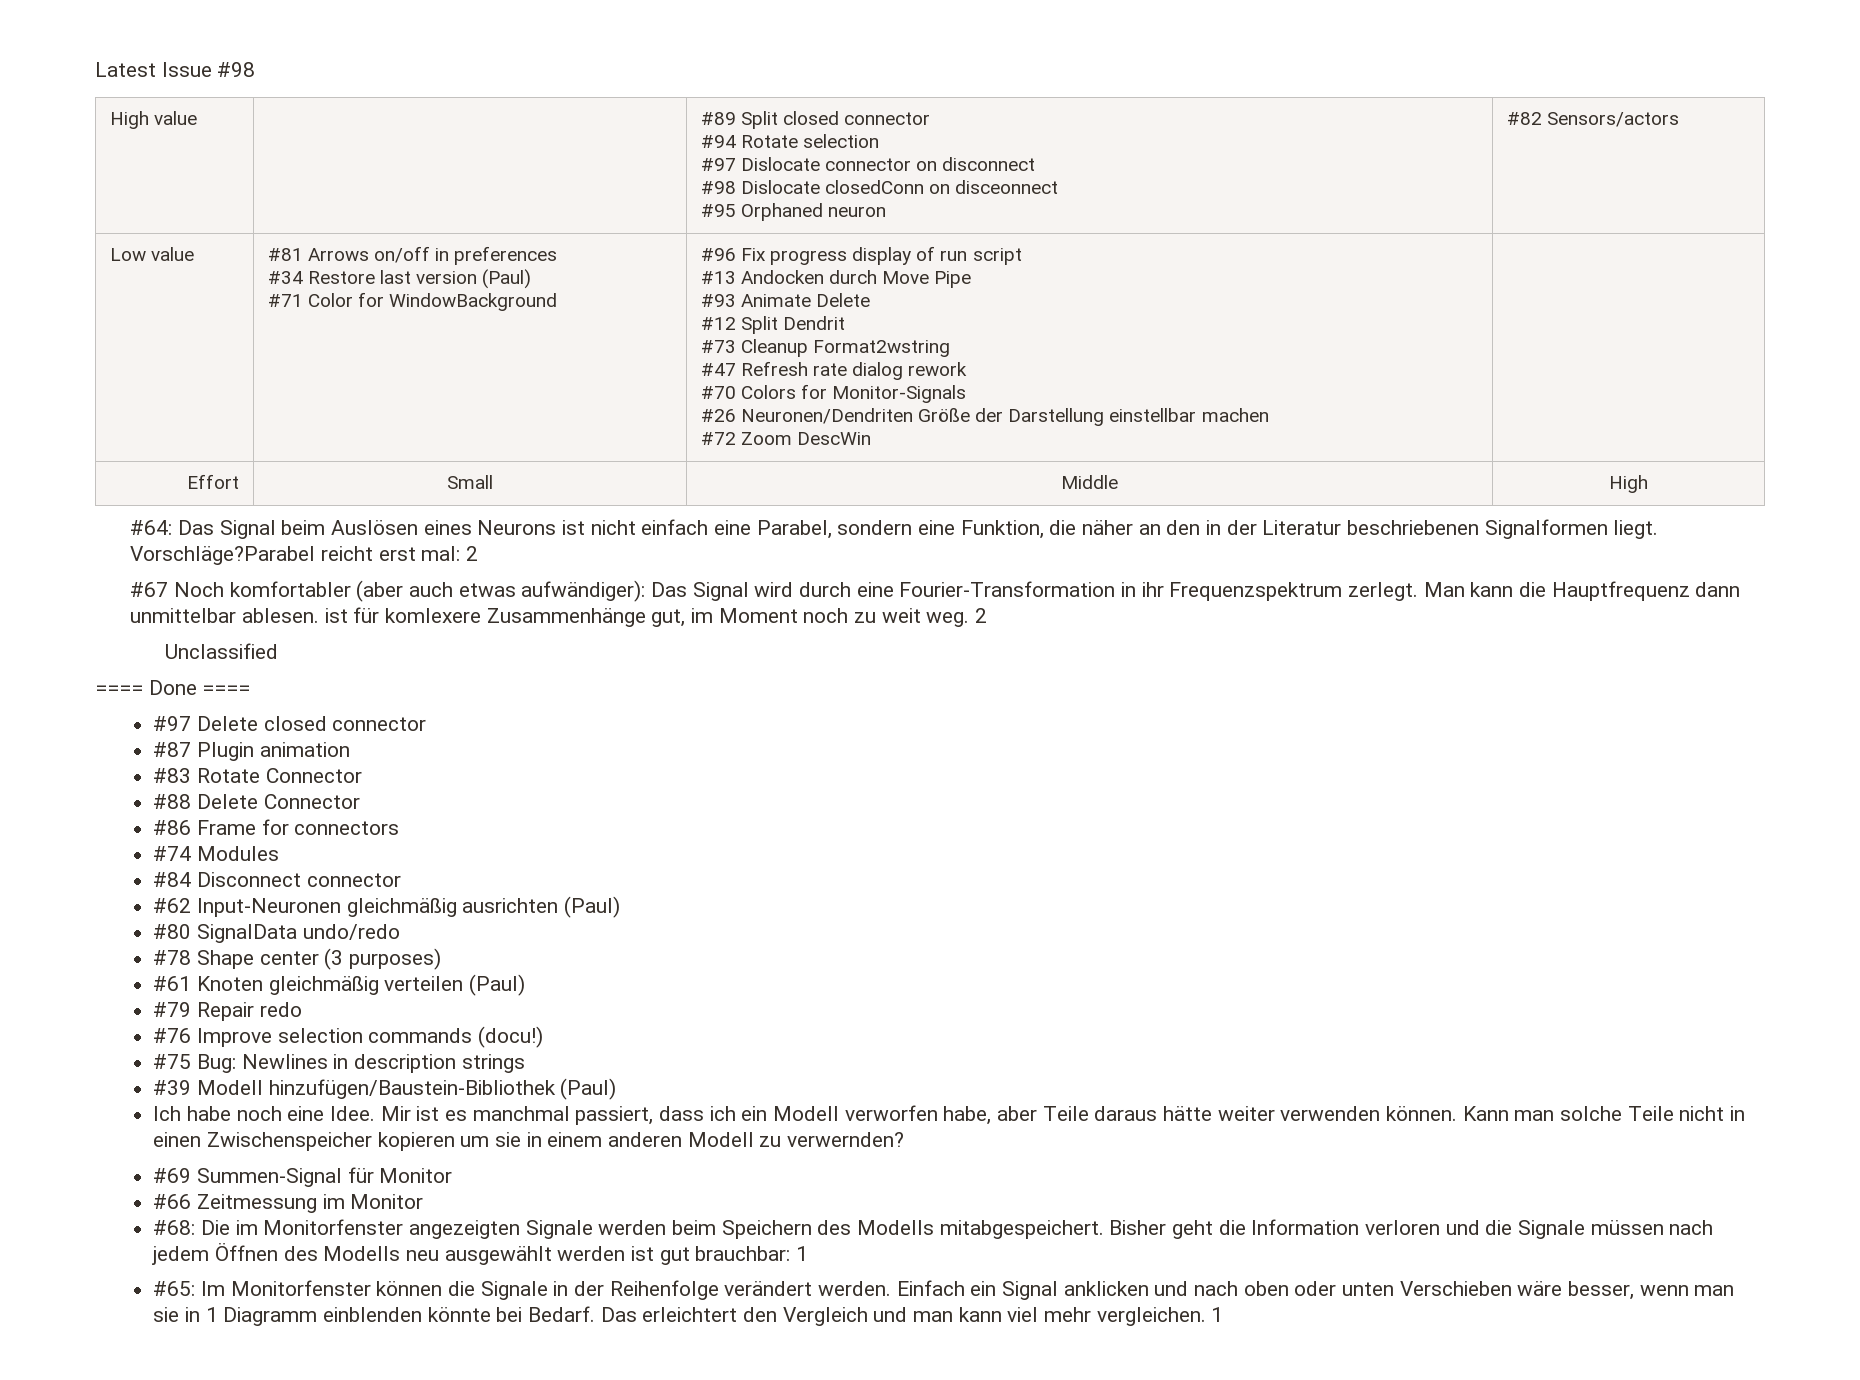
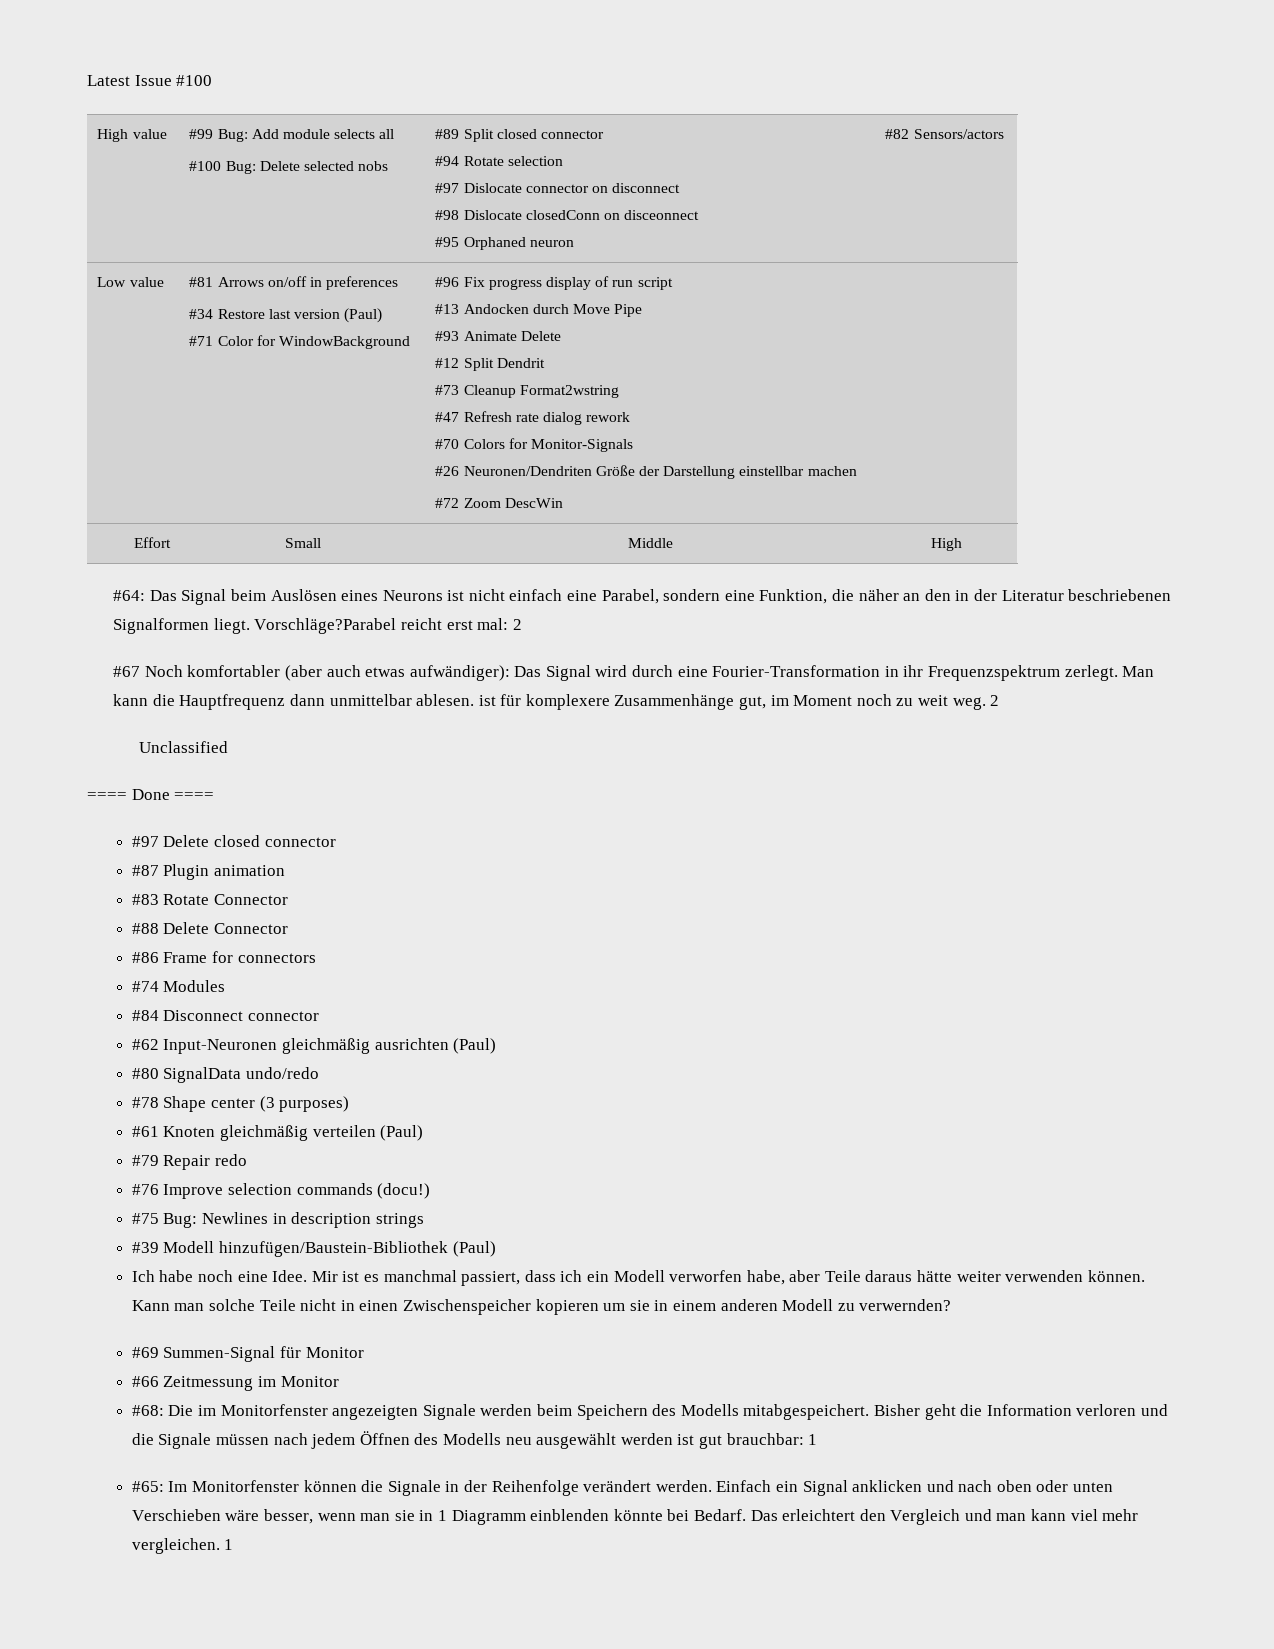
[217,62,256,77] #98 -> [176,75,213,86] #100
(197, 118) none -> [189,129,395,142] [189,161,389,174] #99 Bug: Add module selects all // #100 Bug: Delete selected nobs
[384,608,481,623] komlexere -> [525,694,610,710] komplexere

